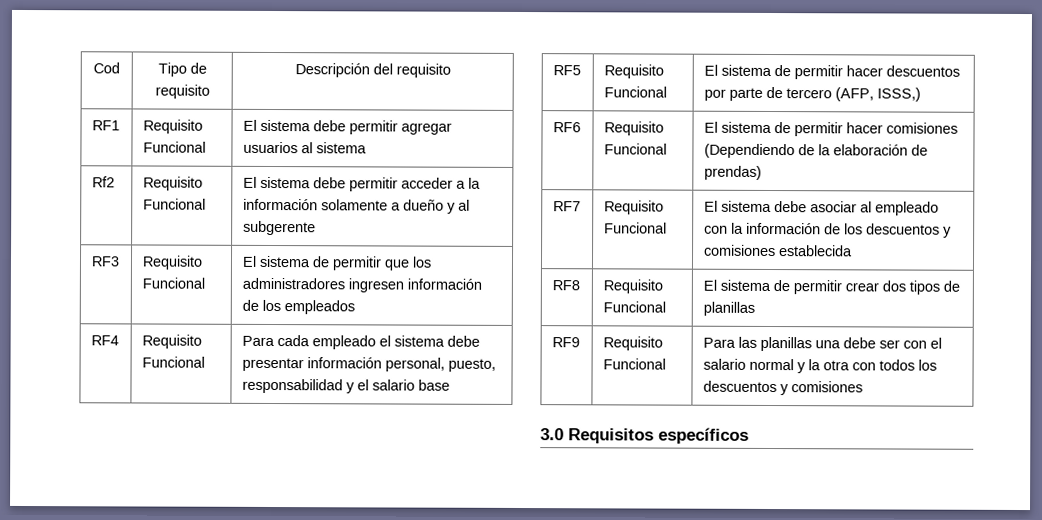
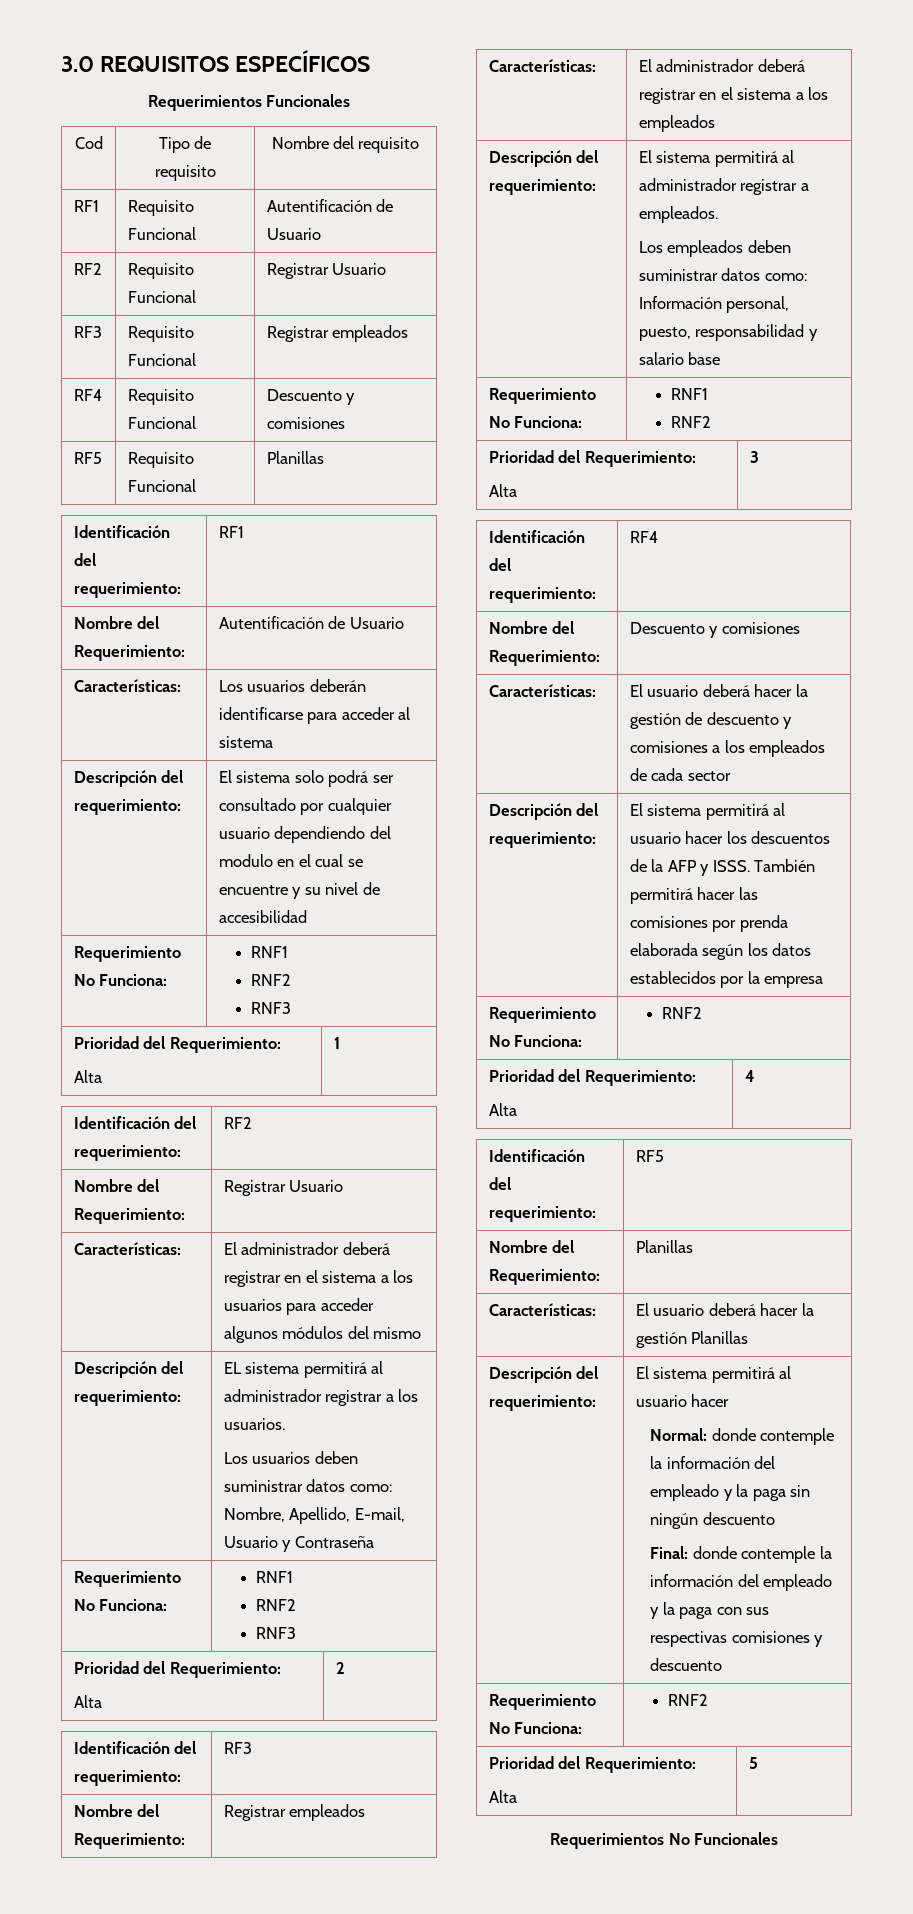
(93, 68) none -> [61,50,371,72] [147,94,351,111] 3.0 REQUISITOS ESPECÍFICOS // Requerimientos Funcionales //
[294,63,370,78] Descripción -> [271,136,329,149] Nombre
[242,119,452,135] [242,141,367,154] [91,176,115,188] [142,176,203,191] [142,198,206,210] [242,176,481,192] [242,198,470,214] [242,220,316,236] [90,256,120,267] [141,255,203,270] [141,277,205,289] [241,255,432,271] [241,277,482,293] [241,299,355,315] [90,335,119,346] [141,334,202,349] [141,356,205,368] [241,335,480,350] [241,357,496,372] [241,378,450,394] [552,65,581,76] [603,64,664,79] [603,86,667,98] [703,64,960,80] [703,86,921,102] [552,122,581,133] [603,121,664,136] [603,143,667,155] [703,121,958,137] [703,143,928,159] [703,165,762,180] [552,201,581,212] [603,200,664,215] [603,222,667,234] [703,200,939,216] [703,222,952,238] [703,244,853,257] [551,280,580,291] [602,279,663,294] [602,301,666,313] [702,279,960,295] [702,301,755,316] [551,337,580,348] [602,336,663,351] [602,358,666,370] [702,336,942,352] [702,358,937,374] [702,380,863,396] [540,427,749,444] El sistema debe permitir agregar usuarios al sistema // Rf2 | Requisito Funcional | El sistema debe permitir acceder a la información solamente a dueño y al subgerente // RF3 | Requisito Funcional | El sistema de permitir que los administradores ingresen información de los empleados // RF4 | Requisito Funcional | Para cada empleado el sistema debe presentar información personal, puesto, responsabilidad y el salario base // RF5 | Requisito Funcional | El sistema de permitir hacer descuentos por parte de tercero (AFP, ISSS,) // RF6 | Requisito Funcional | El sistema de permitir hacer comisiones (Dependiendo de la elaboración de prendas) // RF7 | Requisito Funcional | El sistema debe asociar al empleado con la información de los descuentos y comisiones establecida // RF8 | Requisito Funcional | El sistema de permitir crear dos tipos de planillas // RF9 | Requisito Funcional | Para las planillas una debe ser con el salario normal y la otra con todos los descuentos y comisiones // 3.0 Requisitos específicos -> [266,199,394,212] [266,228,321,240] [73,263,102,275] [127,263,194,279] [127,290,196,303] [266,263,387,279] [73,326,102,338] [127,326,194,342] [127,353,196,366] [266,325,409,342] [73,389,102,401] [127,389,194,405] [127,416,196,429] [266,389,356,405] [266,417,345,429] [73,452,102,464] [127,452,194,468] [127,479,196,492] [266,451,324,464] [73,525,170,538] [73,553,96,566] [73,582,181,598] [218,526,244,538] [73,616,160,629] [73,645,185,661] [218,616,404,629] [73,679,181,692] [218,679,366,692] [218,707,411,724] [218,736,273,748] [73,770,184,787] [73,799,181,815] [218,770,394,787] [218,798,392,815] [218,826,391,843] [218,854,363,867] [218,882,380,899] [218,910,307,923] [73,946,181,962] [73,974,168,986] [251,946,289,958] [251,974,292,986] [251,1002,292,1014] [73,1036,281,1053] [73,1070,102,1083] [333,1037,340,1049] [73,1116,197,1129] [73,1145,181,1161] [223,1117,252,1129] [73,1179,160,1192] [73,1208,185,1224] [223,1180,344,1196] [73,1242,181,1255] [223,1242,390,1255] [223,1270,414,1287] [223,1298,374,1315] [223,1326,422,1343] [73,1361,184,1378] [73,1390,181,1406] [223,1361,384,1378] [223,1389,419,1406] [223,1418,285,1430] [223,1451,358,1464] [223,1479,392,1492] [223,1507,405,1524] [223,1536,374,1552] [73,1571,181,1587] [73,1599,168,1611] [256,1571,294,1583] [256,1599,297,1611] [256,1627,297,1639] [73,1661,281,1678] [73,1695,102,1708] [335,1662,345,1674] [73,1741,197,1754] [73,1770,181,1786] [223,1742,252,1754] [73,1804,160,1817] [73,1833,185,1849] [223,1804,366,1821] [488,59,596,72] [638,59,805,72] [638,87,829,104] [638,115,715,132] [488,150,599,167] [488,179,596,195] [638,150,795,167] [638,178,809,195] [638,206,718,223] [638,240,791,257] [638,268,807,281] [638,296,790,313] [638,324,818,341] [638,352,721,365] [488,388,596,404] [488,416,583,428] [671,388,709,400] [671,416,712,428] [488,450,696,467] [488,484,517,497] [749,451,759,463] [488,530,585,543] [488,558,511,571] [488,587,596,603] [629,531,658,543] [488,621,575,634] [488,650,600,666] [629,622,800,638] [488,684,596,697] [629,684,808,697] [629,712,793,729] [629,740,826,757] [629,768,731,781] [488,803,599,820] [488,832,596,848] [629,803,786,820] [629,831,831,844] [629,859,816,876] [629,887,758,904] [629,915,788,932] [629,943,812,960] [629,971,824,988] [488,1007,596,1023] [488,1035,583,1047] [662,1007,703,1019] [488,1069,696,1086] [488,1103,517,1116] [744,1070,755,1082] [488,1149,585,1162] [488,1177,511,1190] [488,1206,596,1222] [635,1150,664,1162] [488,1240,575,1253] [488,1269,600,1285] [635,1240,693,1253] [488,1303,596,1316] [635,1303,814,1316] [635,1331,749,1348] [488,1366,599,1383] [488,1395,596,1411] [635,1366,792,1383] [635,1394,730,1407] [650,1428,835,1445] [650,1456,776,1469] [650,1484,810,1501] [650,1512,775,1529] [650,1546,832,1563] [650,1574,833,1591] [650,1602,769,1619] [650,1631,824,1647] [650,1658,723,1671] [488,1694,596,1710] [488,1722,583,1734] [668,1694,709,1706] [488,1756,696,1773] [488,1790,517,1803] [748,1757,758,1769] [550,1832,778,1849] Autentificación de Usuario // RF2 | Requisito Funcional | Registrar Usuario // RF3 | Requisito Funcional | Registrar empleados // RF4 | Requisito Funcional | Descuento y comisiones // RF5 | Requisito Funcional | Planillas // Identificación del requerimiento: | RF1 // Nombre del Requerimiento: | Autentificación de Usuario // Características: | Los usuarios deberán identificarse para acceder al sistema // Descripción del requerimiento: | El sistema solo podrá ser consultado por cualquier usuario dependiendo del modulo en el cual se encuentre y su nivel de accesibilidad // Requerimiento No Funciona: | RNF1 // RNF2 // RNF3 // Prioridad del Requerimiento: // Alta | 1 // Identificación del requerimiento: | RF2 // Nombre del Requerimiento: | Registrar Usuario // Características: | El administrador deberá registrar en el sistema a los usuarios para acceder algunos módulos del mismo // Descripción del requerimiento: | EL sistema permitirá al administrador registrar a los usuarios. // Los usuarios deben suministrar datos como: Nombre, Apellido, E-mail, Usuario y Contraseña // Requerimiento No Funciona: | RNF1 // RNF2 // RNF3 // Prioridad del Requerimiento: // Alta | 2 // Identificación del requerimiento: | RF3 // Nombre del Requerimiento: | Registrar empleados // Características: | El administrador deberá registrar en el sistema a los empleados // Descripción del requerimiento: | El sistema permitirá al administrador registrar a empleados. // Los empleados deben suministrar datos como: Información personal, puesto, responsabilidad y salario base // Requerimiento No Funciona: | RNF1 // RNF2 // Prioridad del Requerimiento: // Alta | 3 // Identificación del requerimiento: | RF4 // Nombre del Requerimiento: | Descuento y comisiones // Características: | El usuario deberá hacer la gestión de descuento y comisiones a los empleados de cada sector // Descripción del requerimiento: | El sistema permitirá al usuario hacer los descuentos de la AFP y ISSS. También permitirá hacer las comisiones por prenda elaborada según los datos establecidos por la empresa // Requerimiento No Funciona: | RNF2 // Prioridad del Requerimiento: // Alta | 4 // Identificación del requerimiento: | RF5 // Nombre del Requerimiento: | Planillas // Características: | El usuario deberá hacer la gestión Planillas // Descripción del requerimiento: | El sistema permitirá al usuario hacer // Normal: donde contemple la información del empleado y la paga sin ningún descuento // Final: donde contemple la información del empleado y la paga con sus respectivas comisiones y descuento // Requerimiento No Funciona: | RNF2 // Prioridad del Requerimiento: // Alta | 5 // Requerimientos No Funcionales

